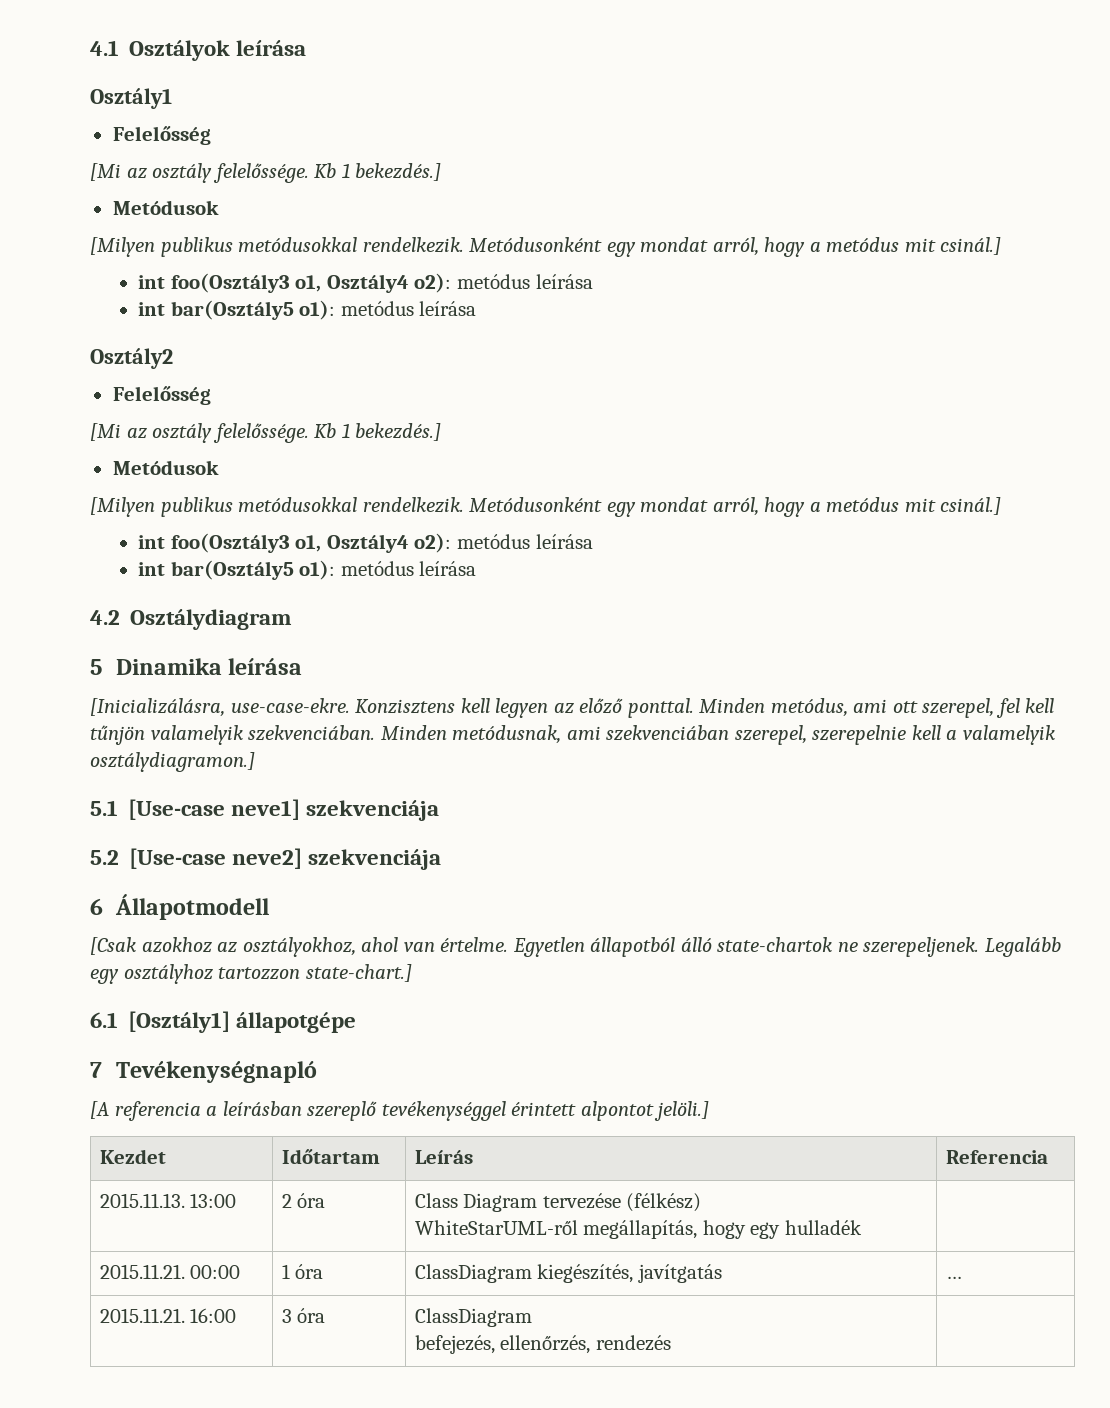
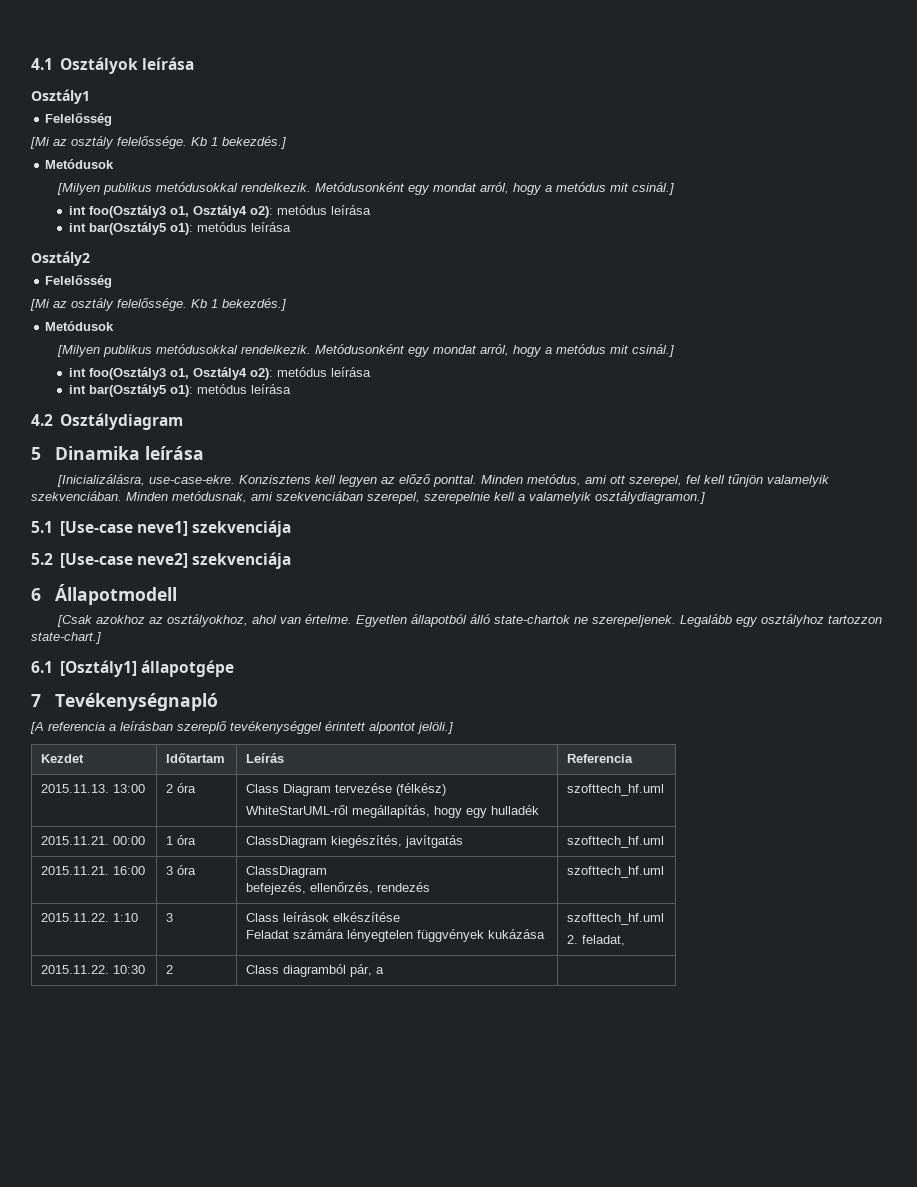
(862, 1227) none -> [567,784,665,796] szofttech_hf.uml
[945,1276,962,1279] … -> [567,836,665,848] szofttech_hf.uml
(671, 1343) none -> [567,866,665,878] [41,913,139,922] [166,913,174,922] [246,912,401,922] [246,929,546,942] [567,913,665,925] [567,935,626,946] [41,965,146,974] [166,965,174,974] [246,964,385,977] | szofttech_hf.uml // 2015.11.22. 1:10 | 3 | Class leírások elkészítése // Feladat számára lényegtelen függvények kukázása | szofttech_hf.uml // 2. feladat, // 2015.11.22. 10:30 | 2 | Class diagramból pár, a

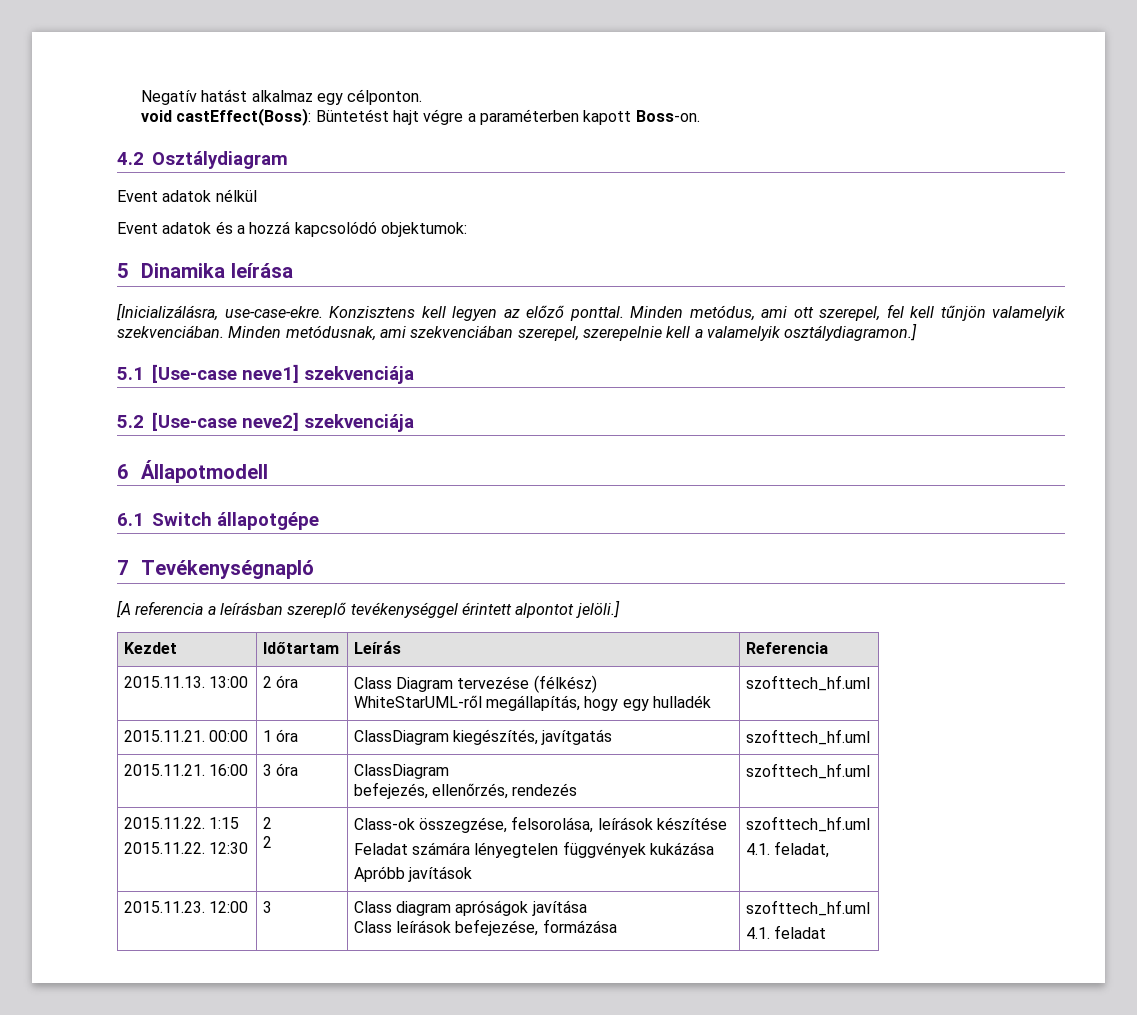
[31,57,194,74] [31,89,90,104] [45,113,113,126] [30,136,286,149] [45,159,115,169] [57,182,675,195] [69,205,372,218] [69,222,292,235] [31,251,90,266] [45,275,113,288] [30,298,286,311] [45,321,115,331] [57,344,675,357] [69,367,372,380] [69,384,292,397] [31,413,183,430] 4.1 Osztályok leírása // Osztály1 // Felelősség // [Mi az osztály felelőssége. Kb 1 bekezdés.] // Metódusok // [Milyen publikus metódusokkal rendelkezik. Metódusonként egy mondat arról, hogy a metódus mit csinál.] // int foo(Osztály3 o1, Osztály4 o2): metódus leírása // int bar(Osztály5 o1): metódus leírása // Osztály2 // Felelősség // [Mi az osztály felelőssége. Kb 1 bekezdés.] // Metódusok // [Milyen publikus metódusokkal rendelkezik. Metódusonként egy mondat arról, hogy a metódus mit csinál.] // int foo(Osztály3 o1, Osztály4 o2): metódus leírása // int bar(Osztály5 o1): metódus leírása // 4.2 Osztálydiagram -> [141,89,423,105] [141,108,700,126] [117,151,288,169] [117,189,257,202] [117,221,467,237] Negatív hatást alkalmaz egy célponton. // void castEffect(Boss): Büntetést hajt végre a paraméterben kapott Boss-on. // 4.2 Osztálydiagram // Event adatok nélkül // Event adatok és a hozzá kapcsolódó objektumok:
[57,614,883,627] [31,632,101,644] // [Csak azokhoz az osztályokhoz, ahol van értelme. Egyetlen állapotból álló state-chartok ne szerepeljenek. Legalább egy osztályhoz tartozzon state-chart.] -> (269, 471) none
[59,660,137,677] [Osztály1] -> [152,512,212,526] Switch
[113,913,139,922] [166,913,174,922] [246,912,401,922] 1:10 | 3 | Class leírások elkészítése -> [208,817,239,829] [123,842,248,854] [262,817,272,829] [262,836,272,848] [353,816,727,833] 1:15 // 2015.11.22. 12:30 | 2 // 2 | Class-ok összegzése, felsorolása, leírások készítése
[567,913,665,925] [567,935,579,944] | szofttech_hf.uml // 2. -> [353,866,472,882] [745,816,870,832] [745,843,770,855] // Apróbb javítások | szofttech_hf.uml // 4.1.
[41,965,146,974] [166,965,174,974] [246,964,385,977] 2015.11.22. 10:30 | 2 | Class diagramból pár, a | -> [123,901,248,913] [262,901,272,913] [353,900,587,916] [353,919,617,936] [745,900,870,916] [745,925,826,939] 2015.11.23. 12:00 | 3 | Class diagram apróságok javítása // Class leírások befejezése, formázása | szofttech_hf.uml // 4.1. feladat

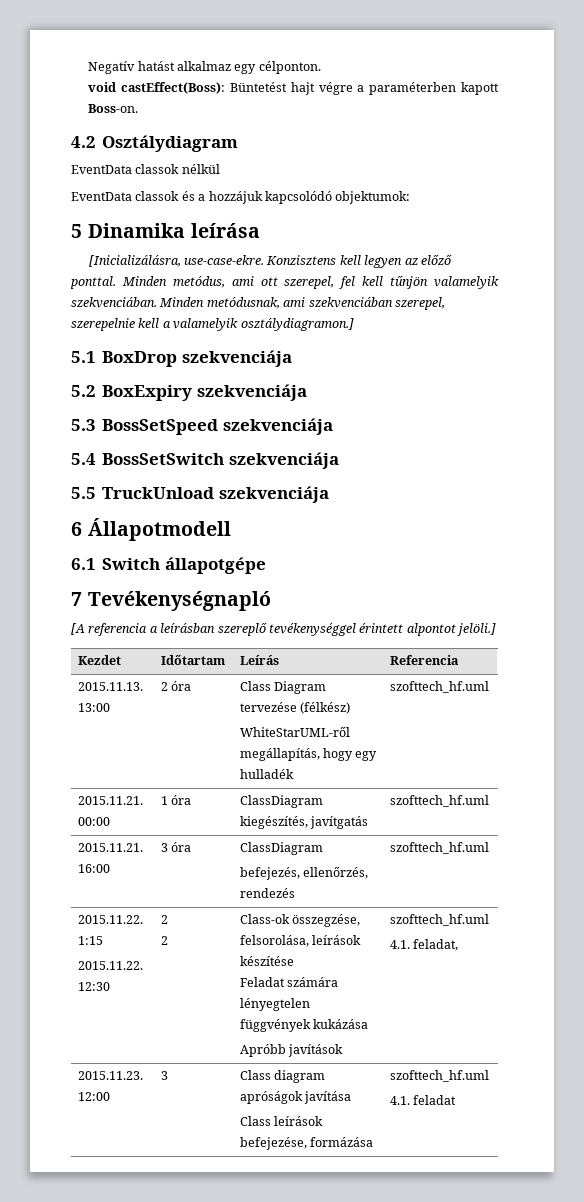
[117,190,212,202] Event adatok -> [71,164,180,174] EventData classok
[117,222,212,234] Event adatok -> [71,191,180,201] EventData classok
[249,221,291,234] hozzá -> [208,191,263,204] hozzájuk
[152,364,299,383] [Use-case neve1] -> [102,351,178,367] BoxDrop
[152,412,299,431] [Use-case neve2] -> [102,384,307,401] [71,418,333,435] [71,452,339,469] [71,487,215,499] BoxExpiry szekvenciája // 5.3 BossSetSpeed szekvenciája // 5.4 BossSetSwitch szekvenciája // 5.5 TruckUnload

